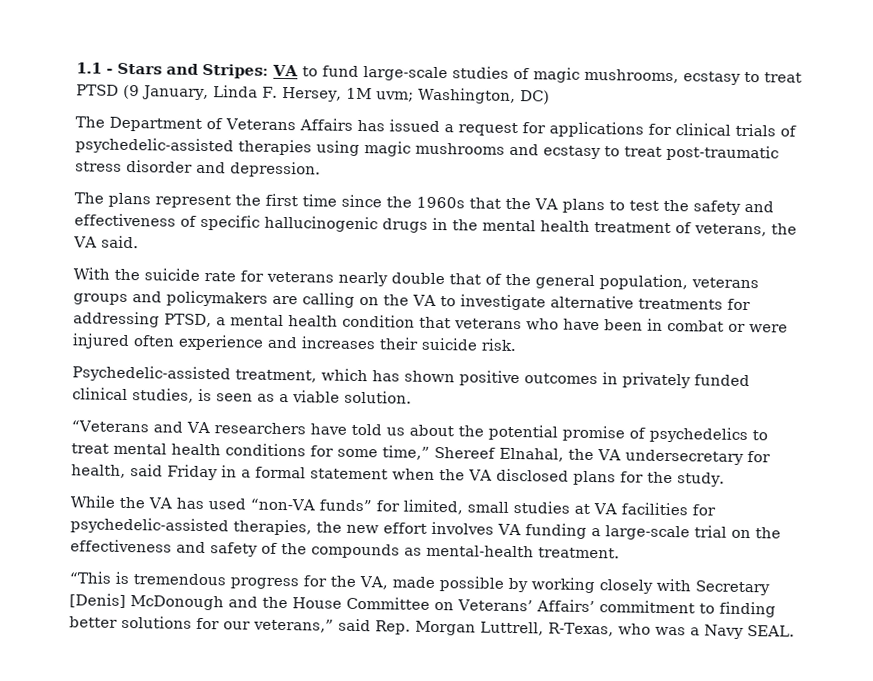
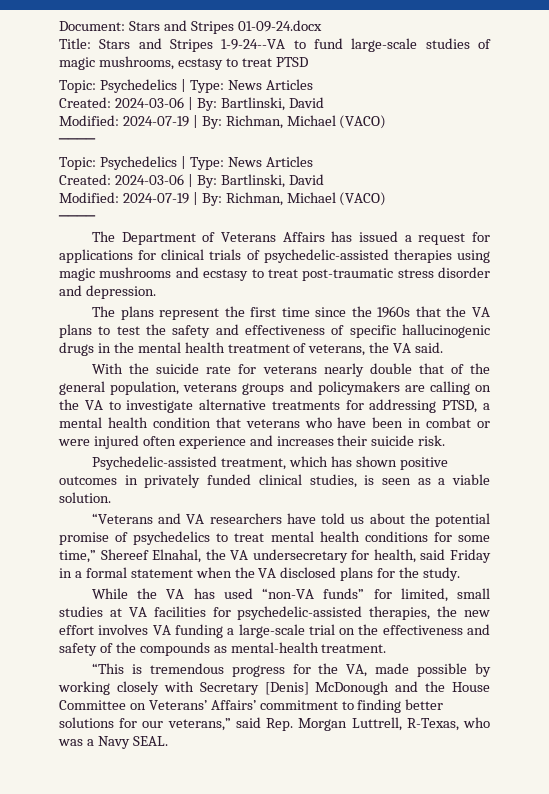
[76,62,298,79] 1.1 - Stars and Stripes: VA -> [59,20,322,34] [59,38,286,52] Document: Stars and Stripes 01-09-24.docx // Title: Stars and Stripes 1-9-24--VA
[123,84,550,105] (9 January, Linda F. Hersey, 1M uvm; Washington, DC) -> [59,79,313,93] [59,97,324,111] [59,115,387,129] [58,138,96,144] [59,156,313,170] [59,174,324,188] [59,192,387,206] [58,215,96,221] // Topic: Psychedelics | Type: News Articles // Created: 2024-03-06 | By: Bartlinski, David // Modified: 2024-07-19 | By: Richman, Michael (VACO) // ──── // Topic: Psychedelics | Type: News Articles // Created: 2024-03-06 | By: Bartlinski, David // Modified: 2024-07-19 | By: Richman, Michael (VACO) // ────

